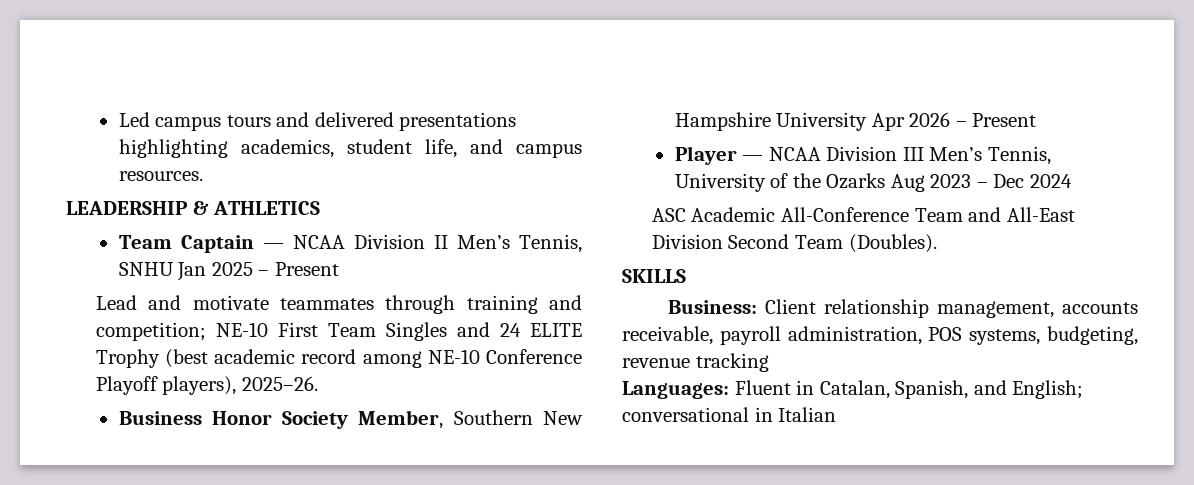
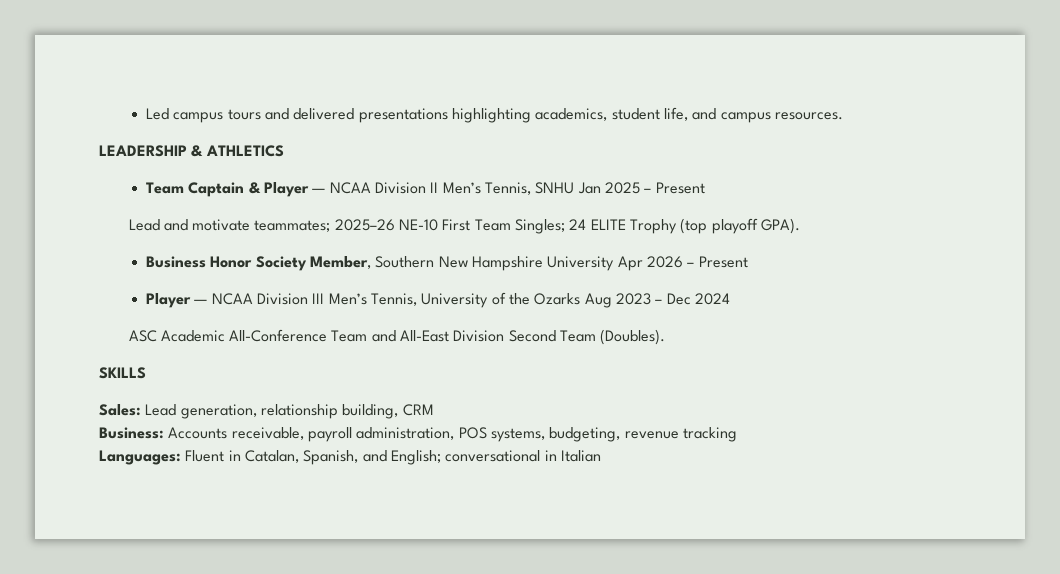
(254, 244) none -> [248,182,310,197] & Player
[279,295,582,314] [95,322,206,341] teammates through training and competition; -> [254,219,395,232] teammates; 2025–26
[385,322,490,341] Singles and -> [515,219,566,234] Singles;
[165,349,582,368] [95,376,319,395] (best academic record among NE-10 Conference Playoff players), 2025–26. -> [680,218,800,234] (top playoff GPA).
[668,299,1138,318] Business: Client relationship management, accounts -> [99,404,434,419] [99,427,228,439] Sales: Lead generation, relationship building, CRM // Business: Accounts

